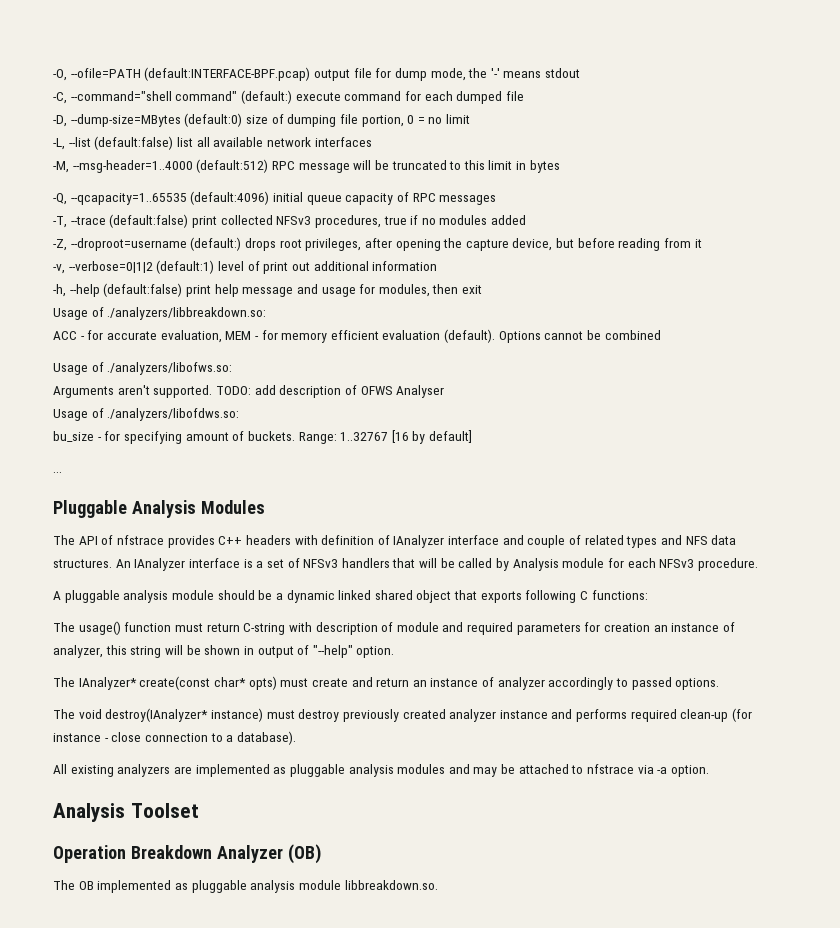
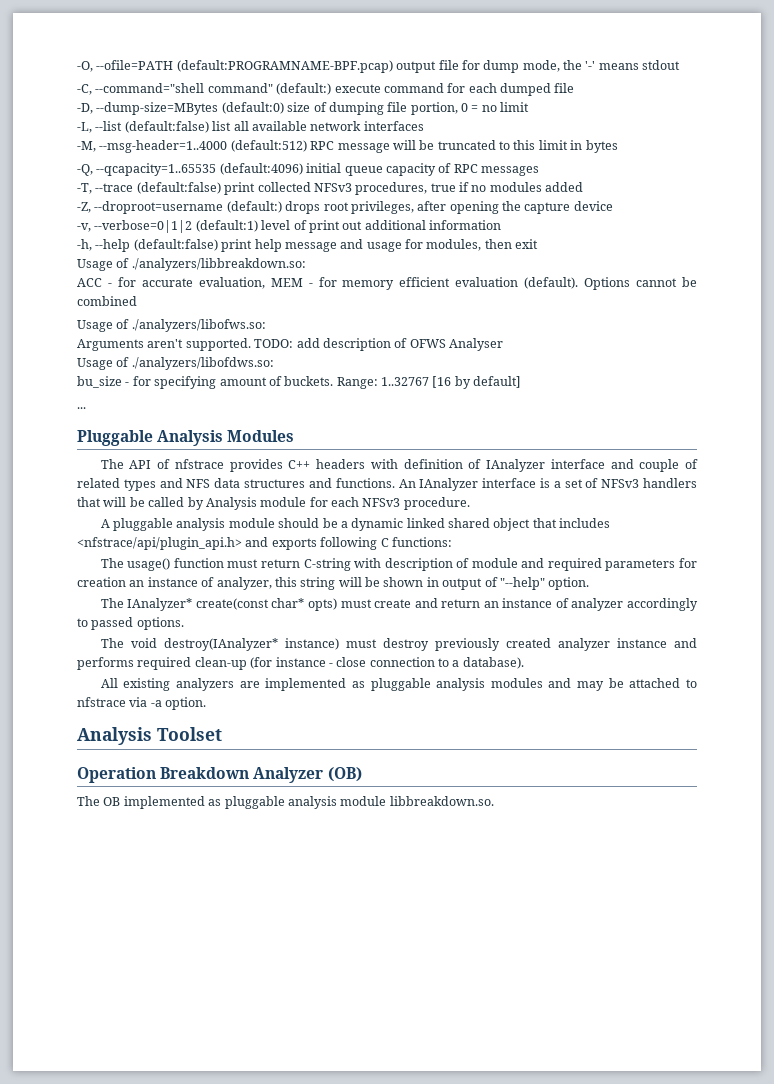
[144,67,311,81] (default:INTERFACE-BPF.pcap) -> [176,60,393,73] (default:PROGRAMNAME-BPF.pcap)
[512,238,702,251] device, but before reading from it -> [573,201,613,211] device
[53,559,112,568] structures. -> [244,478,395,488] structures and functions.
(478, 595) none -> [559,518,611,528] [77,537,269,550] includes <nfstrace/api/plugin_api.h> and

